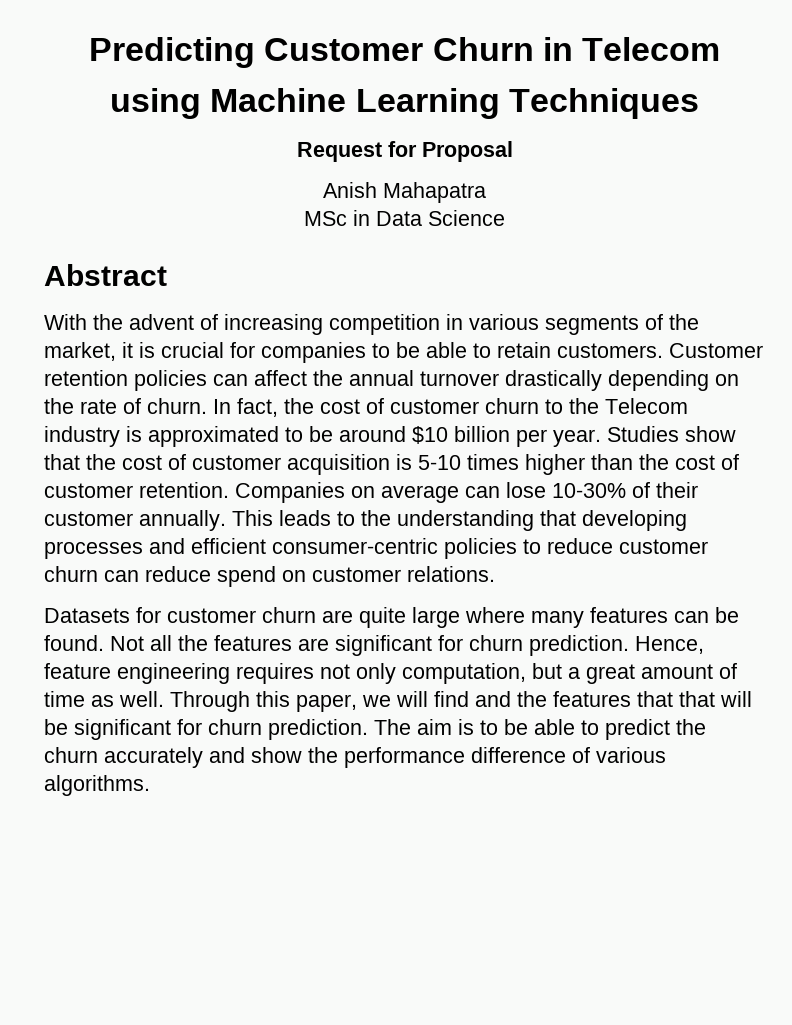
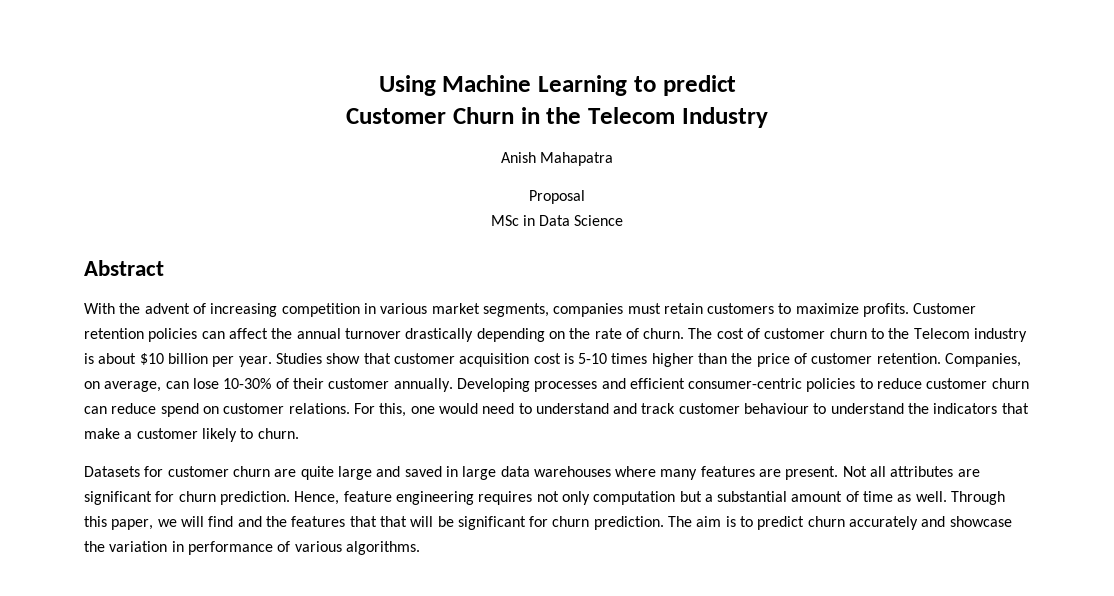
[89,37,256,68] Predicting -> [378,75,736,96] Using Machine Learning to predict //
[581,37,720,61] [110,88,699,119] [296,141,513,162] Telecom // using Machine Learning Techniques // Request for Proposal -> [546,107,768,128] the Telecom Industry
(486, 192) none -> [529,190,585,204] // Proposal
[545,314,699,335] [44,342,663,363] segments of the market, it is crucial for companies to be able to retain customers. -> [431,303,910,317] market segments, companies must retain customers to maximize profits.
[213,398,314,417] In fact, the -> [688,328,713,339] The
[148,426,406,447] approximated to be around -> [98,353,137,364] about
[86,454,186,470] the cost of -> (391, 358) none
(390, 464) none -> [533,353,561,364] cost
[675,455,715,470] cost -> [756,353,790,367] price
[235,482,459,503] Companies on average -> [945,353,1022,367] [84,381,162,392] Companies, on average,
[232,510,687,531] This leads to the understanding that developing -> [456,378,530,392] Developing
(495, 574) none -> [353,403,1029,417] [84,428,299,442] For this, one would need to understand and track customer behaviour to understand the indicators that make a customer likely to churn.
[465,607,739,628] [44,635,292,651] where many features can be found. Not all the features -> [376,466,954,480] and saved in large data warehouses where many features are present. Not all attributes
[402,663,526,684] computation, -> [593,491,676,505] computation
[586,664,635,684] great -> [717,491,788,502] substantial
[504,719,706,740] [44,747,566,768] be able to predict the churn accurately and show the performance difference -> [757,516,1012,530] [84,541,273,555] predict churn accurately and showcase the variation in performance

